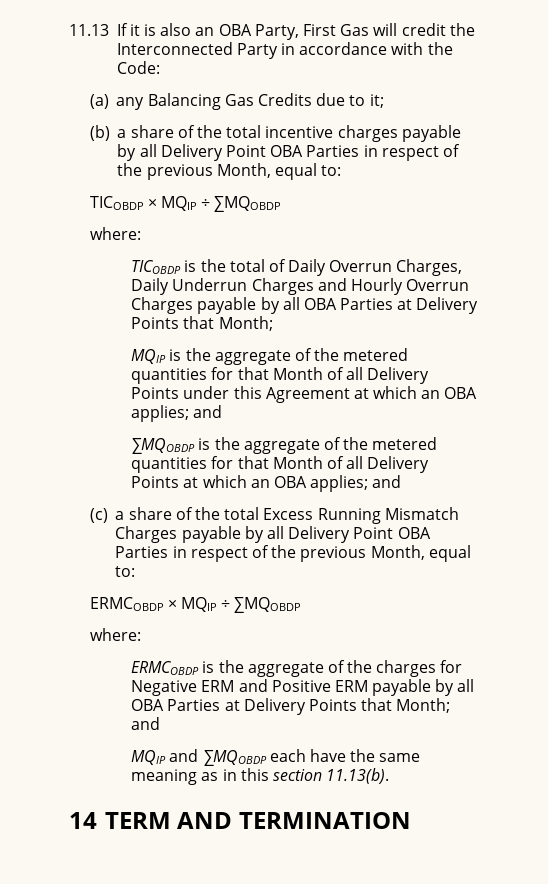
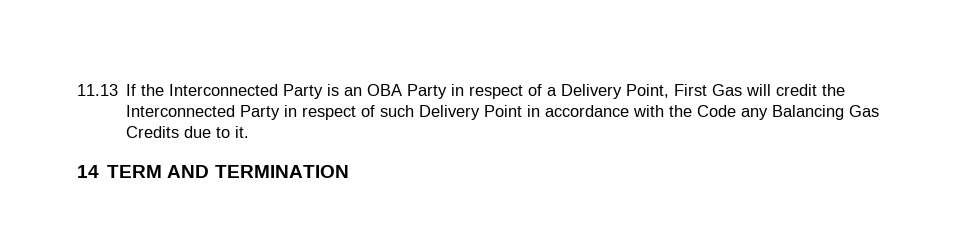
[129,23,299,40] it is also an OBA Party, -> [141,84,670,99] the Interconnected Party is an OBA Party in respect of a Delivery Point,
(296, 49) none -> [302,105,541,120] respect of such Delivery Point in
[116,61,160,74] [89,94,109,109] Code: // (a) -> [697,105,737,117] Code
[369,94,384,108] [89,125,461,142] [117,144,460,161] [117,163,342,180] [89,196,282,212] [89,227,141,240] [131,259,463,276] [131,278,470,295] [131,297,479,314] [131,316,273,331] [131,348,409,365] [131,367,430,384] [131,386,478,403] [131,405,223,422] [131,437,438,454] [131,456,430,473] [131,475,402,492] [89,507,459,524] [115,526,431,543] [115,545,471,562] [115,566,136,577] [89,597,302,613] [89,628,141,641] [131,660,463,677] [131,679,475,696] [131,698,451,715] [131,717,161,730] [131,749,421,766] [131,768,390,785] it; // (b) a share of the total incentive charges payable by all Delivery Point OBA Parties in respect of the previous Month, equal to: // TICOBDP × MQIP ÷ ∑MQOBDP // where: // TICOBDP is the total of Daily Overrun Charges, Daily Underrun Charges and Hourly Overrun Charges payable by all OBA Parties at Delivery Points that Month; // MQIP is the aggregate of the metered quantities for that Month of all Delivery Points under this Agreement at which an OBA applies; and // ∑MQOBDP is the aggregate of the metered quantities for that Month of all Delivery Points at which an OBA applies; and // (c) a share of the total Excess Running Mismatch Charges payable by all Delivery Point OBA Parties in respect of the previous Month, equal to: // ERMCOBDP × MQIP ÷ ∑MQOBDP // where: // ERMCOBDP is the aggregate of the charges for Negative ERM and Positive ERM payable by all OBA Parties at Delivery Points that Month; and // MQIP and ∑MQOBDP each have the same meaning as in this section 11.13(b). -> [235,126,250,138] it.

